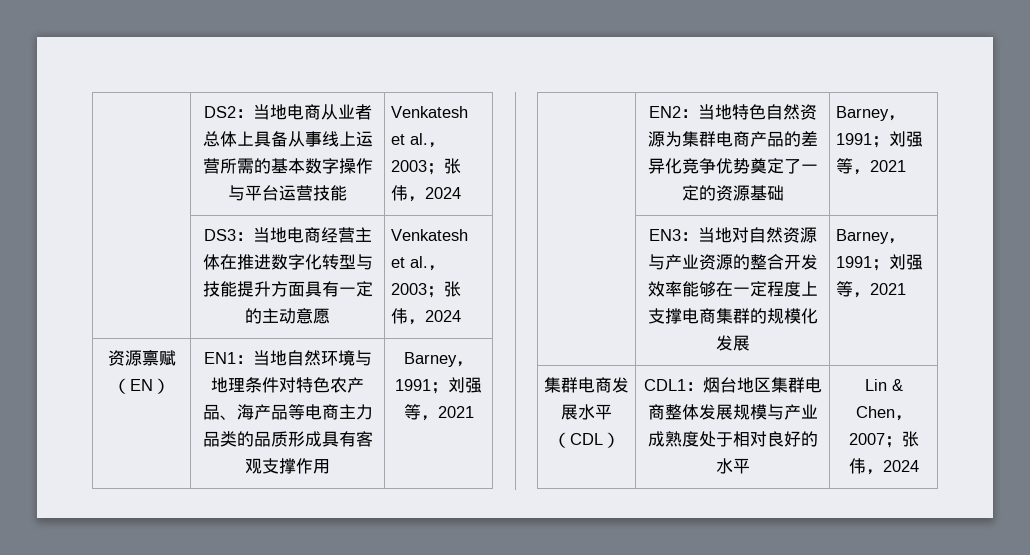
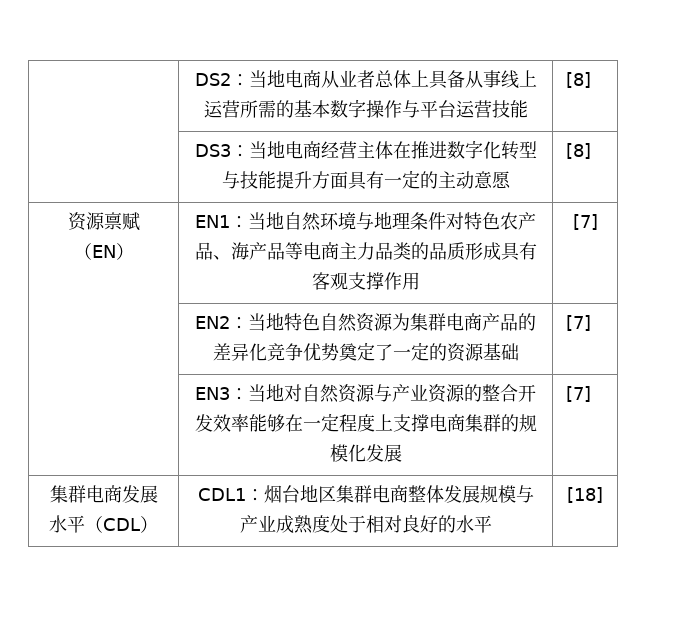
[390,106,468,118] [390,133,445,148] [390,158,461,175] [390,185,461,202] Venkatesh et al.，2003；张伟，2024 -> [565,72,591,88] [8]
[390,229,468,241] [390,256,445,271] [390,281,461,298] [390,308,461,325] Venkatesh et al.，2003；张伟，2024 -> [565,143,591,159] [8]
[404,352,473,367] [395,377,482,394] [403,404,474,421] Barney，1991；刘强等，2021 -> [572,214,598,230] [7]
[835,106,905,121] [835,131,923,148] [835,158,906,175] Barney，1991；刘强等，2021 -> [565,315,591,331] [7]
[835,229,905,244] [835,254,923,271] [835,281,906,298] Barney，1991；刘强等，2021 -> [565,386,591,402] [7]
[864,379,903,391] [855,406,912,421] [848,431,919,448] [848,458,919,475] Lin & Chen，2007；张伟，2024 -> [567,487,603,503] [18]

